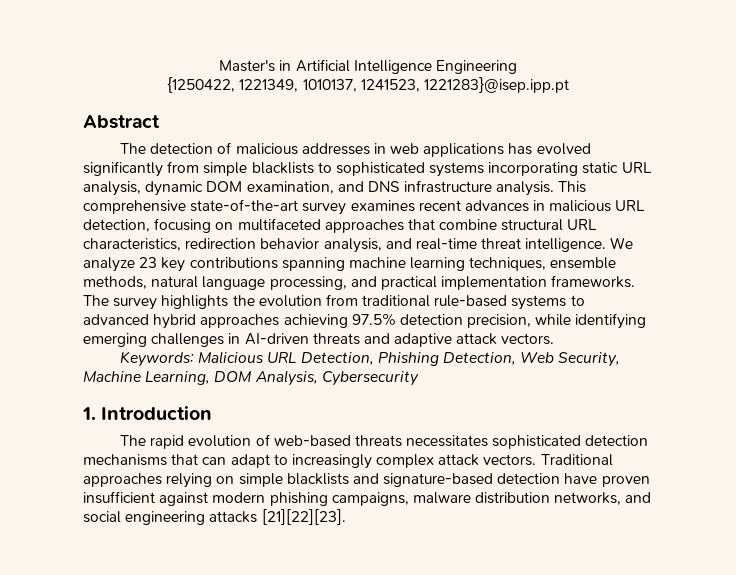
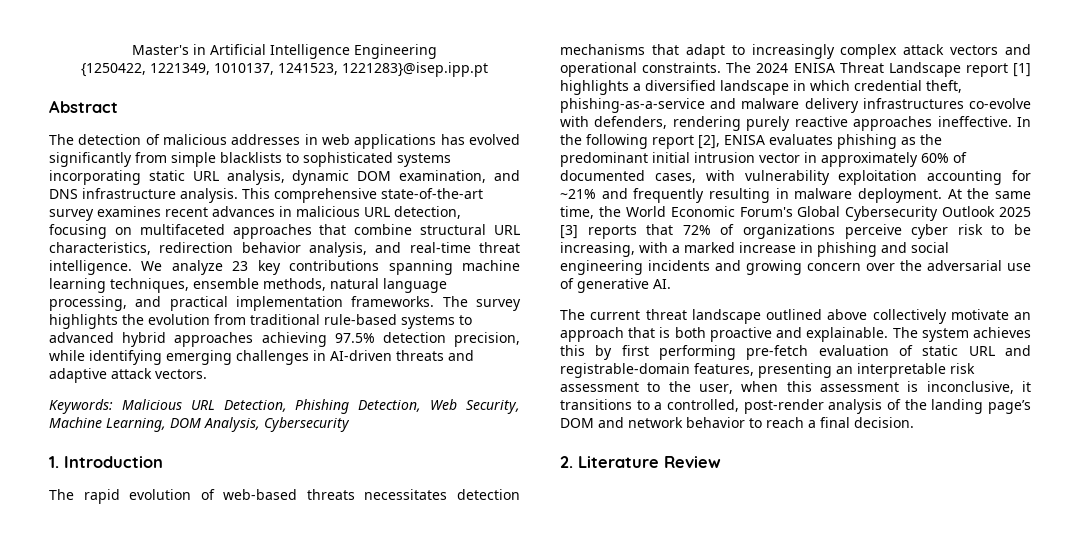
[492,435,582,449] sophisticated -> (448, 494) none
[202,457,227,465] can -> (679, 49) none
[483,454,613,466] [83,473,650,488] [83,491,652,506] [83,509,346,525] vectors. Traditional approaches relying on simple blacklists and signature-based detection have proven insufficient against modern phishing campaigns, malware distribution networks, and social engineering attacks [21][22][23]. -> [950,44,1031,55] [560,62,1031,77] [560,80,962,95] [560,98,1031,113] [560,116,1031,131] [560,134,942,149] [560,152,967,167] [560,170,1031,185] [560,188,1031,203] [560,206,1031,221] [560,224,1031,239] [560,242,949,257] [560,260,1031,275] [560,278,671,293] [560,309,1031,324] [560,327,1031,342] [560,345,1031,360] [560,363,975,378] [560,381,1031,394] [560,399,1031,414] [560,417,914,428] [560,456,721,468] vectors and operational constraints. The 2024 ENISA Threat Landscape report [1] highlights a diversified landscape in which credential theft, phishing-as-a-service and malware delivery infrastructures co-evolve with defenders, rendering purely reactive approaches ineffective. In the following report [2], ENISA evaluates phishing as the predominant initial intrusion vector in approximately 60% of documented cases, with vulnerability exploitation accounting for ~21% and frequently resulting in malware deployment. At the same time, the World Economic Forum's Global Cybersecurity Outlook 2025 [3] reports that 72% of organizations perceive cyber risk to be increasing, with a marked increase in phishing and social engineering incidents and growing concern over the adversarial use of generative AI. // The current threat landscape outlined above collectively motivate an approach that is both proactive and explainable. The system achieves this by first performing pre-fetch evaluation of static URL and registrable-domain features, presenting an interpretable risk assessment to the user, when this assessment is inconclusive, it transitions to a controlled, post-render analysis of the landing page’s DOM and network behavior to reach a final decision. // 2. Literature Review

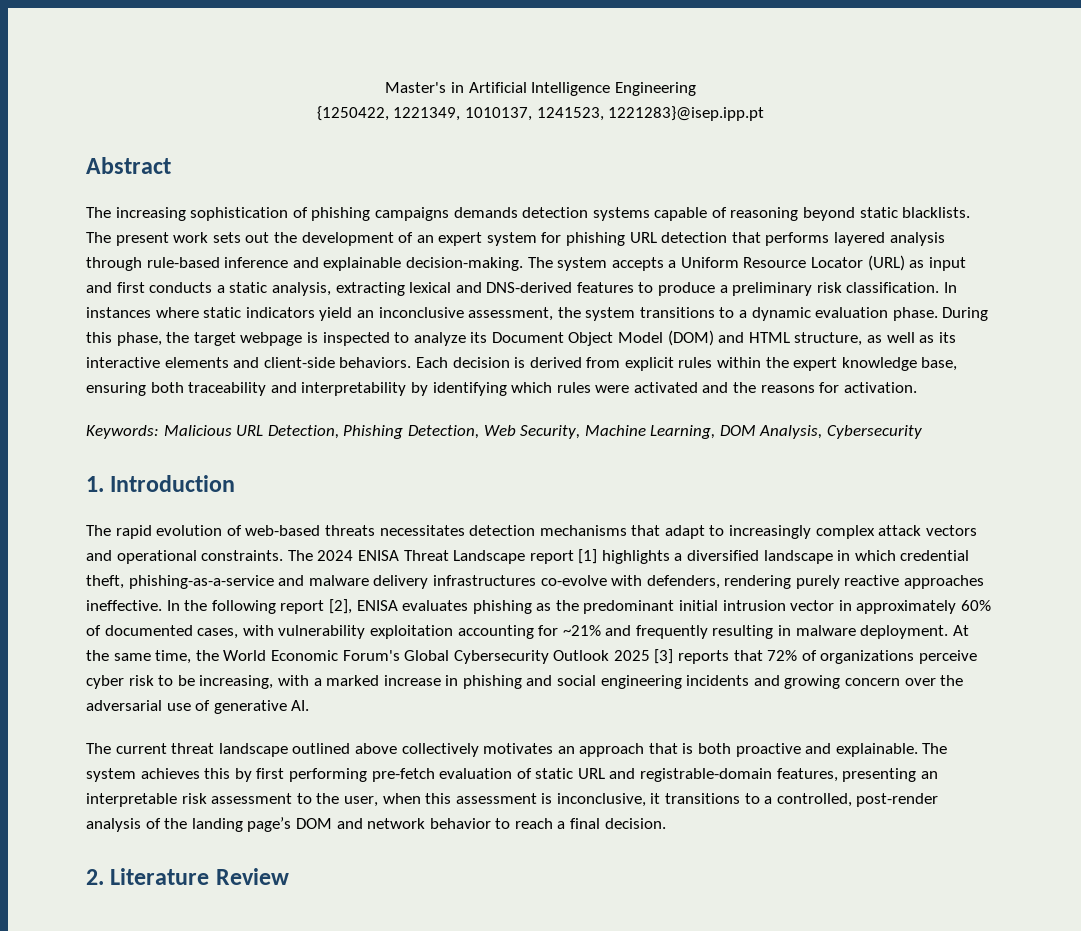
[78,134,520,149] [49,152,451,167] [49,170,520,185] [49,188,483,203] [49,206,461,221] [49,224,520,239] [49,242,520,257] [49,260,520,275] [49,278,447,293] [49,296,521,311] [49,314,472,329] [49,332,520,347] [49,350,474,365] [49,368,207,383] detection of malicious addresses in web applications has evolved significantly from simple blacklists to sophisticated systems incorporating static URL analysis, dynamic DOM examination, and DNS infrastructure analysis. This comprehensive state-of-the-art survey examines recent advances in malicious URL detection, focusing on multifaceted approaches that combine structural URL characteristics, redirection behavior analysis, and real-time threat intelligence. We analyze 23 key contributions spanning machine learning techniques, ensemble methods, natural language processing, and practical implementation frameworks. The survey highlights the evolution from traditional rule-based systems to advanced hybrid approaches achieving 97.5% detection precision, while identifying emerging challenges in AI-driven threats and adaptive attack vectors. -> [115,207,971,221] [86,232,945,246] [86,255,966,271] [86,282,958,296] [86,307,989,321] [86,330,956,346] [86,357,958,371] [86,382,917,396] increasing sophistication of phishing campaigns demands detection systems capable of reasoning beyond static blacklists. The present work sets out the development of an expert system for phishing URL detection that performs layered analysis through rule-based inference and explainable decision-making. The system accepts a Uniform Resource Locator (URL) as input and first conducts a static analysis, extracting lexical and DNS-derived features to produce a preliminary risk classification. In instances where static indicators yield an inconclusive assessment, the system transitions to a dynamic evaluation phase. During this phase, the target webpage is inspected to analyze its Document Object Model (DOM) and HTML structure, as well as its interactive elements and client-side behaviors. Each decision is derived from explicit rules within the expert knowledge base, ensuring both traceability and interpretability by identifying which rules were activated and the reasons for activation.
[950,309,1009,320] motivate -> [483,743,554,754] motivates

